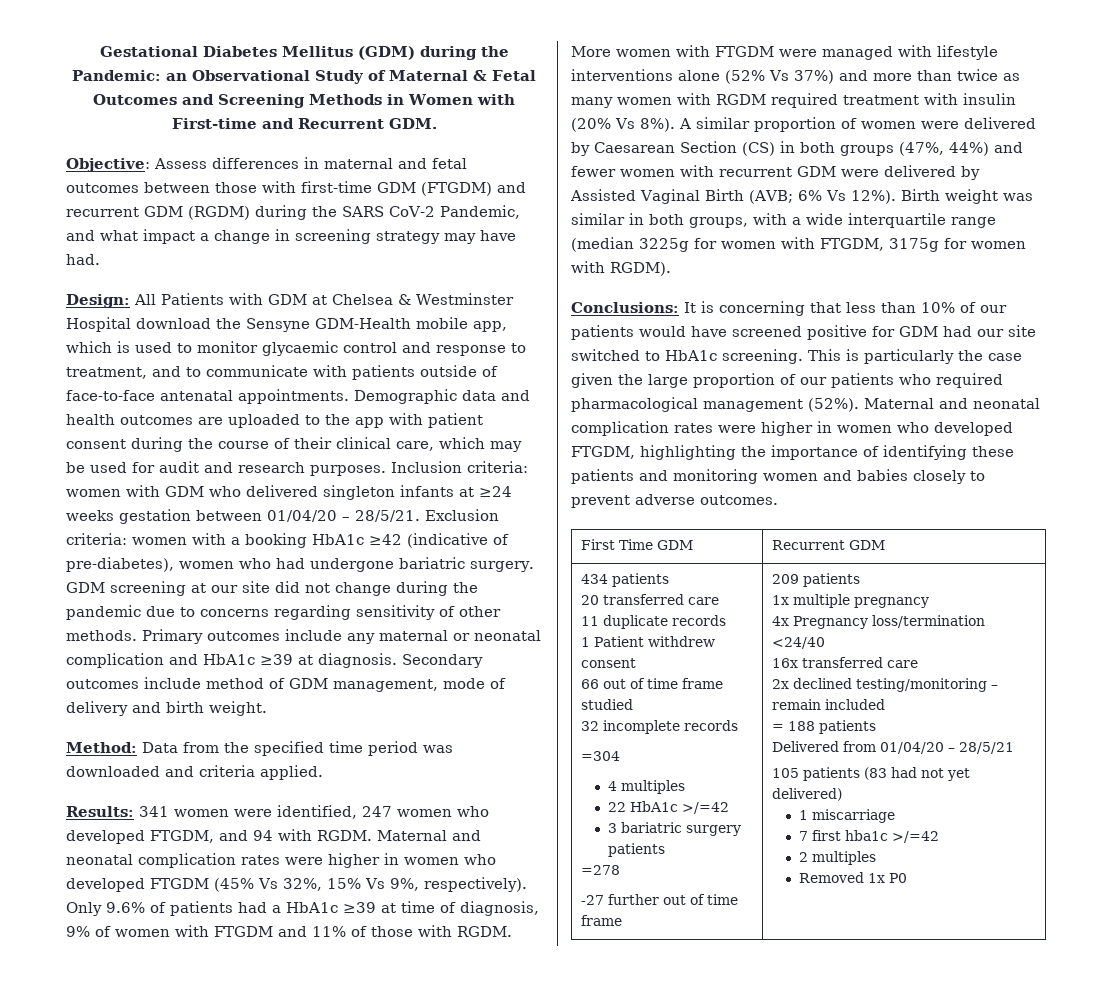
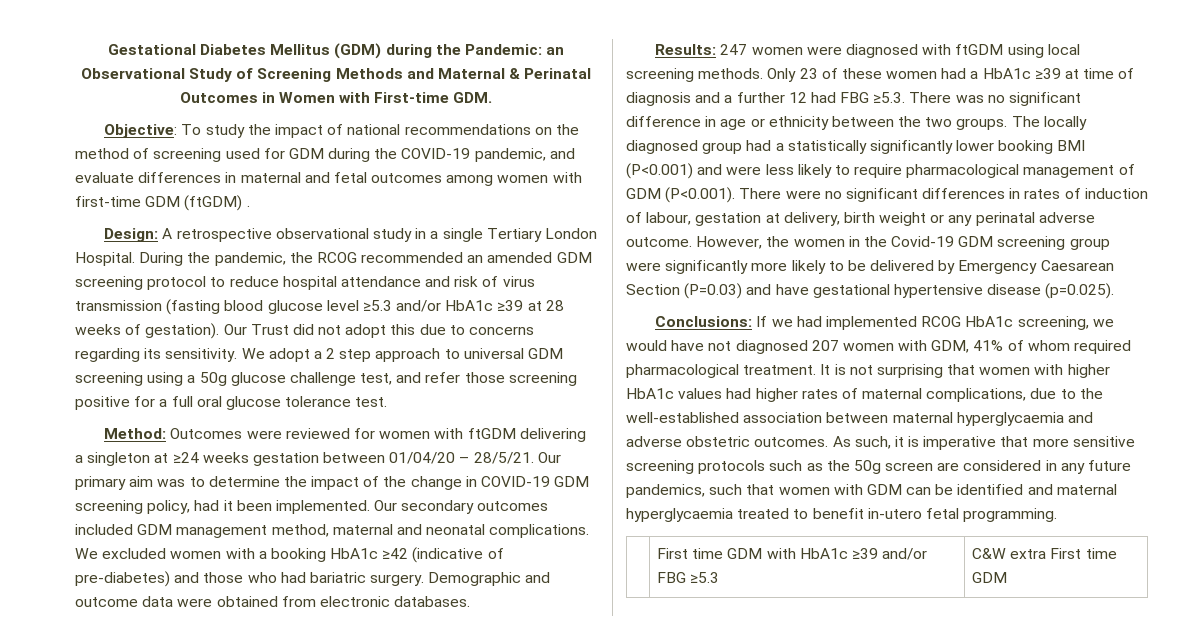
[389,70,536,81] [93,94,383,108] Maternal & Fetal Outcomes and Screening Methods -> [257,68,592,82] [179,92,258,103] Screening Methods and Maternal & Perinatal Outcomes
[261,118,384,129] and Recurrent -> (450, 97) none
[154,158,207,169] Assess -> [181,124,579,138] [75,148,575,162] [75,172,134,183] To study the impact of national recommendations on the method of screening used for GDM during the COVID-19 pandemic, and evaluate
[144,182,257,193] between those -> [446,175,549,186] among women
[421,182,526,196] [66,205,520,220] [66,229,516,244] [66,254,100,265] [66,293,514,308] [66,317,507,332] [66,341,526,356] [66,365,498,380] [66,389,530,404] [66,413,483,428] [66,437,522,452] [66,461,528,476] [66,485,454,500] (FTGDM) and recurrent GDM (RGDM) during the SARS CoV-2 Pandemic, and what impact a change in screening strategy may have had. // Design: All Patients with GDM at Chelsea & Westminster Hospital download the Sensyne GDM-Health mobile app, which is used to monitor glycaemic control and response to treatment, and to communicate with patients outside of face-to-face antenatal appointments. Demographic data and health outcomes are uploaded to the app with patient consent during the course of their clinical care, which may be used for audit and research purposes. Inclusion criteria: women with GDM who delivered singleton infants -> [184,195,250,211] [104,228,597,242] [75,252,592,266] [75,276,535,290] [75,299,564,315] [75,323,535,339] [75,348,564,362] [75,372,577,386] [75,396,388,410] [104,428,586,442] [75,452,151,466] (ftGDM) . // Design: A retrospective observational study in a single Tertiary London Hospital. During the pandemic, the RCOG recommended an amended GDM screening protocol to reduce hospital attendance and risk of virus transmission (fasting blood glucose level ≥5.3 and/or HbA1c ≥39 at 28 weeks of gestation). Our Trust did not adopt this due to concerns regarding its sensitivity. We adopt a 2 step approach to universal GDM screening using a 50g glucose challenge test, and refer those screening positive for a full oral glucose tolerance test. // Method: Outcomes were reviewed for women with ftGDM delivering a singleton
[425,509,499,521] [66,533,127,545] Exclusion criteria: -> [537,452,561,463] [75,476,590,490] [75,500,549,514] [75,524,590,538] [75,548,167,559] Our primary aim was to determine the impact of the change in COVID-19 GDM screening policy, had it been implemented. Our secondary outcomes included GDM management method, maternal and neonatal complications. We excluded
[66,557,234,572] pre-diabetes), women -> [75,571,244,587] pre-diabetes) and those
[310,558,394,572] undergone -> (306, 577) none
[66,581,478,596] [66,605,501,620] [66,629,541,644] [66,653,483,668] [66,677,506,692] [66,701,267,716] [66,741,453,756] [66,765,323,780] GDM screening at our site did not change during the pandemic due to concerns regarding sensitivity of other methods. Primary outcomes include any maternal or neonatal complication and HbA1c ≥39 at diagnosis. Secondary outcomes include method of GDM management, mode of delivery and birth weight. // Method: Data from the specified time period was downloaded and criteria applied. -> [428,572,551,586] [75,596,471,607] Demographic and outcome data were obtained from electronic databases.
[139,805,489,819] [66,829,481,844] [66,853,496,868] [66,877,527,892] [66,901,233,916] 341 women were identified, 247 women who developed FTGDM, and 94 with RGDM. Maternal and neonatal complication rates were higher in women who developed FTGDM (45% Vs 32%, 15% Vs 9%, respectively). Only 9.6% of patients -> [720,44,1080,58] [626,68,938,82] 247 women were diagnosed with ftGDM using local screening methods. Only 23 of these women
[460,901,539,916] [66,925,512,937] [571,45,998,60] [571,69,1020,84] [571,93,1016,108] [571,117,1036,132] [571,141,1023,156] [571,165,980,180] [570,189,1033,204] [571,213,996,228] [571,237,1026,252] [571,261,671,276] [571,301,1007,316] [571,325,1036,340] [571,349,1022,364] [571,373,1003,388] [571,397,1040,412] [571,421,1013,436] [571,445,1014,460] [571,469,985,484] [571,494,778,508] [580,539,693,550] [771,540,885,550] [580,573,669,587] [580,594,719,605] [580,615,726,629] [580,636,715,647] [580,658,636,668] [580,678,723,689] [580,699,633,710] [580,720,738,734] [580,751,620,761] [607,780,685,794] [607,801,729,814] [607,822,741,836] [607,843,665,857] [580,865,620,875] [580,894,738,905] [580,915,622,926] [771,573,860,587] [771,594,929,608] [771,615,985,629] [771,637,825,649] [771,657,918,668] [771,678,998,692] [771,699,885,710] [771,720,876,734] [771,741,1014,754] [771,767,970,781] [771,788,842,801] [798,809,895,823] [798,830,939,843] [798,851,876,865] [798,872,907,883] diagnosis, 9% of women with FTGDM and 11% of those with RGDM. More women with FTGDM were managed with lifestyle interventions alone (52% Vs 37%) and more than twice as many women with RGDM required treatment with insulin (20% Vs 8%). A similar proportion of women were delivered by Caesarean Section (CS) in both groups (47%, 44%) and fewer women with recurrent GDM were delivered by Assisted Vaginal Birth (AVB; 6% Vs 12%). Birth weight was similar in both groups, with a wide interquartile range (median 3225g for women with FTGDM, 3175g for women with RGDM). // Conclusions: It is concerning that less than 10% of our patients would have screened positive for GDM had our site switched to HbA1c screening. This is particularly the case given the large proportion of our patients who required pharmacological management (52%). Maternal and neonatal complication rates were higher in women who developed FTGDM, highlighting the importance of identifying these patients and monitoring women and babies closely to prevent adverse outcomes. // First Time GDM | Recurrent GDM // 434 patients // 20 transferred care // 11 duplicate records // 1 Patient withdrew consent // 66 out of time frame studied // 32 incomplete records // =304 // 4 multiples // 22 HbA1c >/=42 // 3 bariatric surgery patients // =278 // -27 further out of time frame | 209 patients // 1x multiple pregnancy // 4x Pregnancy loss/termination <24/40 // 16x transferred care // 2x declined testing/monitoring – remain included // = 188 patients // Delivered from 01/04/20 – 28/5/21 // 105 patients (83 had not yet delivered) // 1 miscarriage // 7 first hba1c >/=42 // 2 multiples // Removed 1x P0 -> [626,92,1082,106] [626,116,1087,130] [626,140,1086,154] [626,163,1135,179] [626,187,1148,203] [626,212,1095,226] [626,236,1110,250] [626,260,1114,274] [626,283,1115,299] [655,316,1114,330] [626,340,1132,354] [626,364,1110,378] [626,388,1103,402] [626,412,1093,426] [626,436,1135,450] [626,460,1132,474] [626,484,1117,498] [626,508,1058,522] [657,548,928,560] [657,572,720,583] [972,548,1117,559] [972,572,1008,583] diagnosis and a further 12 had FBG ≥5.3. There was no significant difference in age or ethnicity between the two groups. The locally diagnosed group had a statistically significantly lower booking BMI (P<0.001) and were less likely to require pharmacological management of GDM (P<0.001). There were no significant differences in rates of induction of labour, gestation at delivery, birth weight or any perinatal adverse outcome. However, the women in the Covid-19 GDM screening group were significantly more likely to be delivered by Emergency Caesarean Section (P=0.03) and have gestational hypertensive disease (p=0.025). // Conclusions: If we had implemented RCOG HbA1c screening, we would have not diagnosed 207 women with GDM, 41% of whom required pharmacological treatment. It is not surprising that women with higher HbA1c values had higher rates of maternal complications, due to the well-established association between maternal hyperglycaemia and adverse obstetric outcomes. As such, it is imperative that more sensitive screening protocols such as the 50g screen are considered in any future pandemics, such that women with GDM can be identified and maternal hyperglycaemia treated to benefit in-utero fetal programming. // | First time GDM with HbA1c ≥39 and/or FBG ≥5.3 | C&W extra First time GDM

